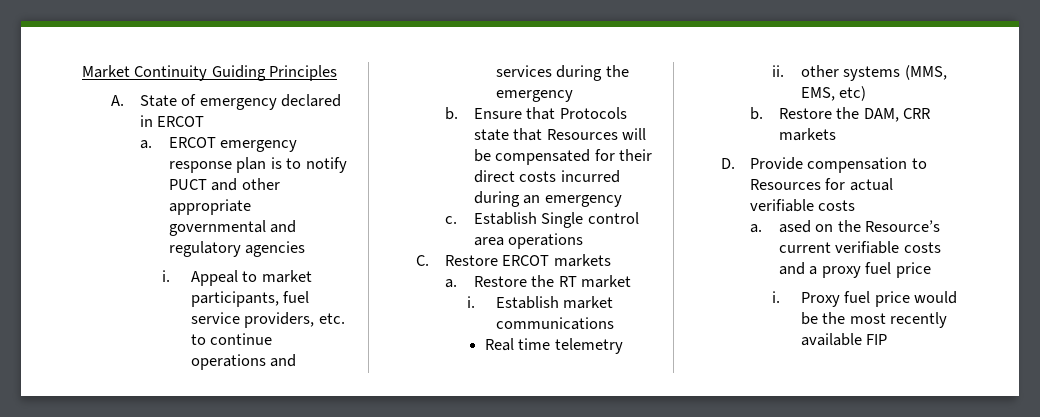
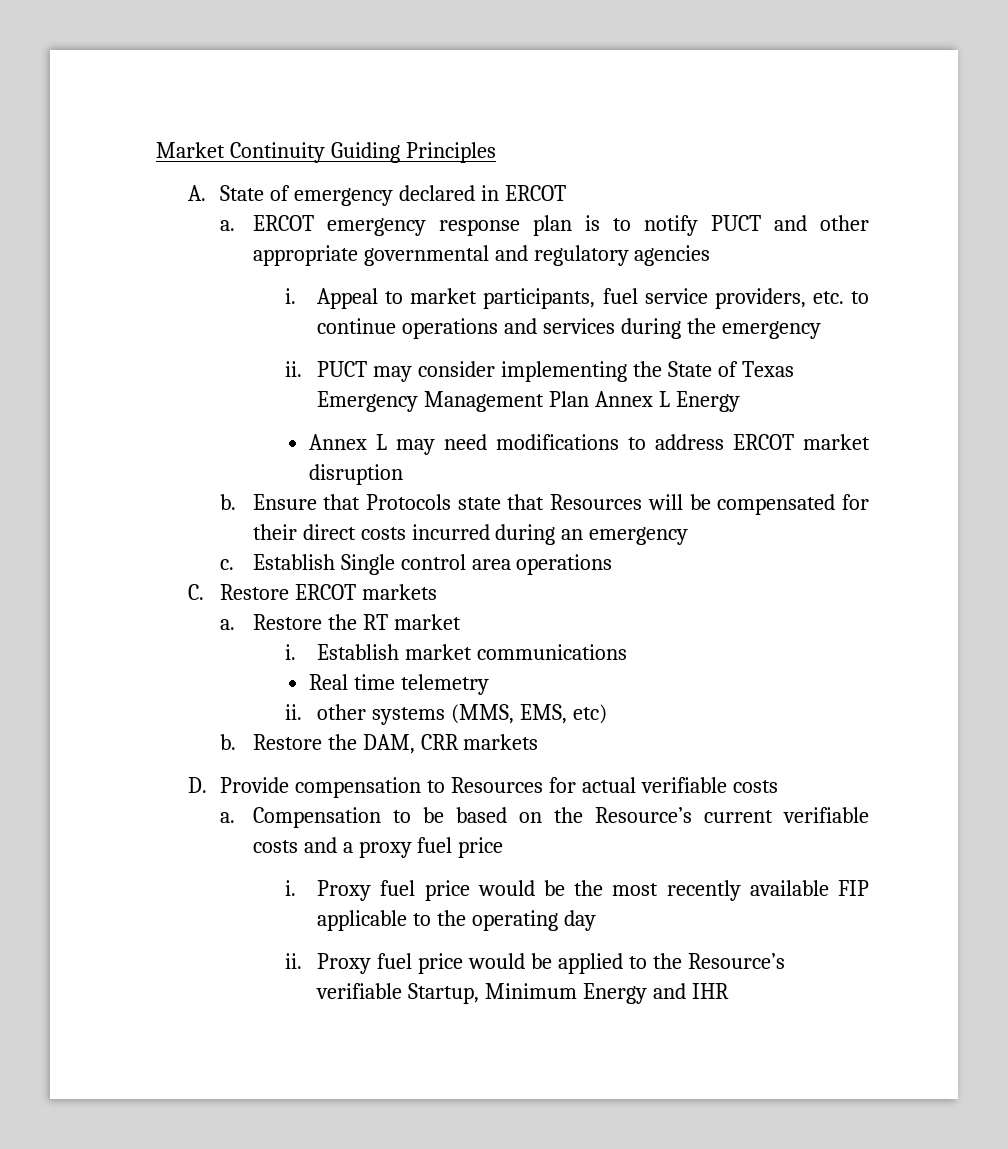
(573, 96) none -> [284,361,794,382] [317,391,740,412] [309,434,871,455] [309,464,404,485] // ii. PUCT may consider implementing the State of Texas Emergency Management Plan Annex L Energy // Annex L may need modifications to address ERCOT market disruption
[778,220,811,233] ased -> [252,807,507,828] Compensation to be based
(888, 339) none -> [317,910,596,931] [284,953,785,974] [316,983,729,1004] applicable to the operating day // ii. Proxy fuel price would be applied to the Resource’s verifiable Startup, Minimum Energy and IHR

